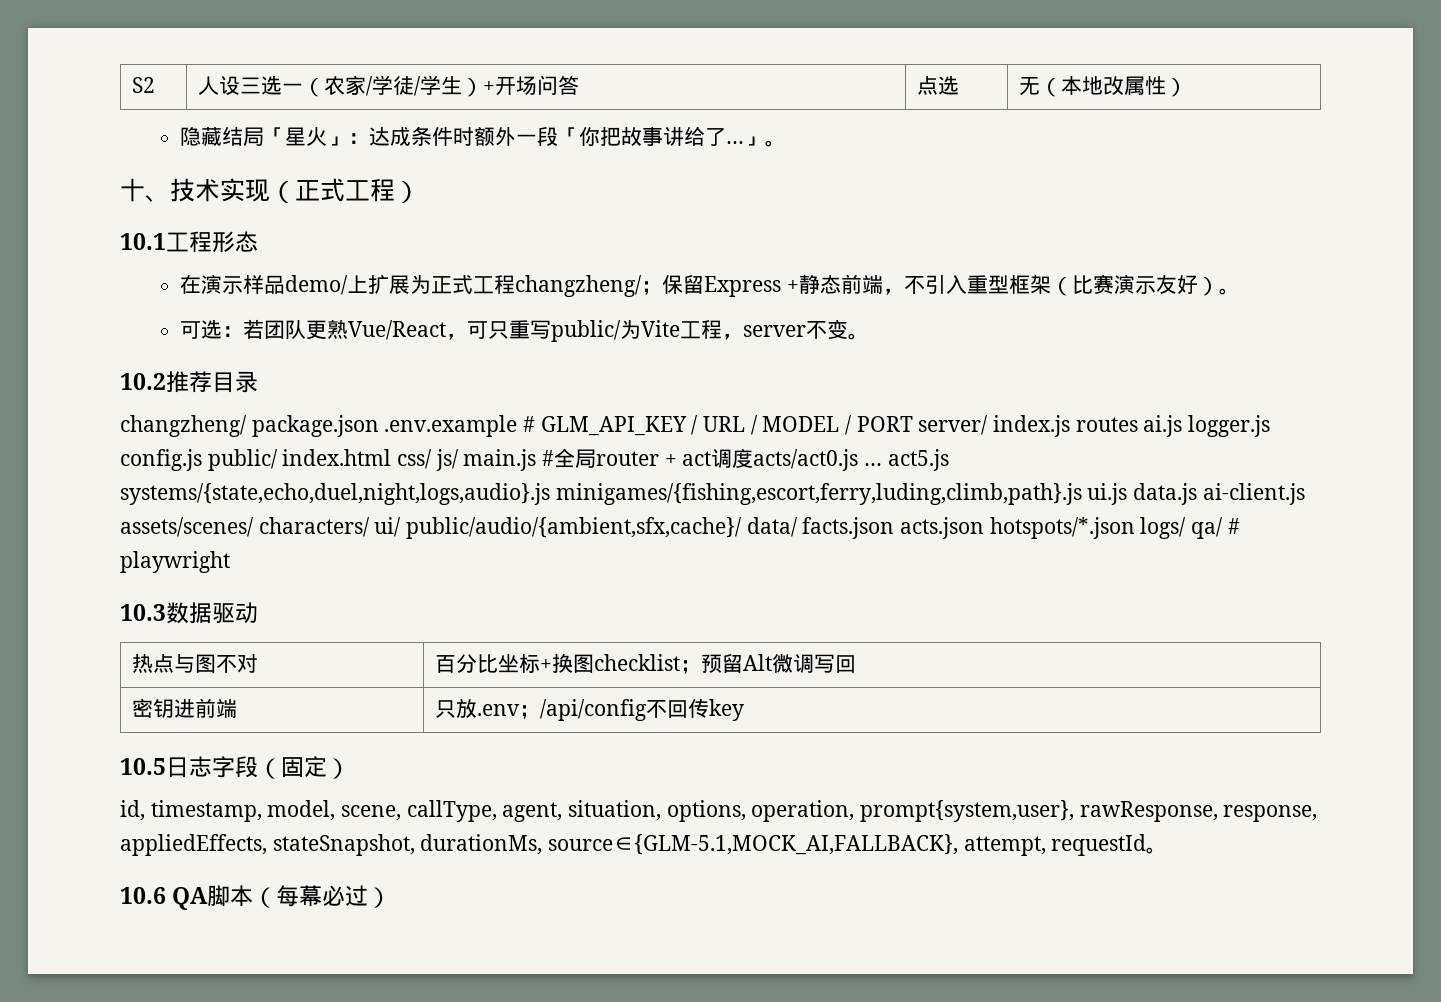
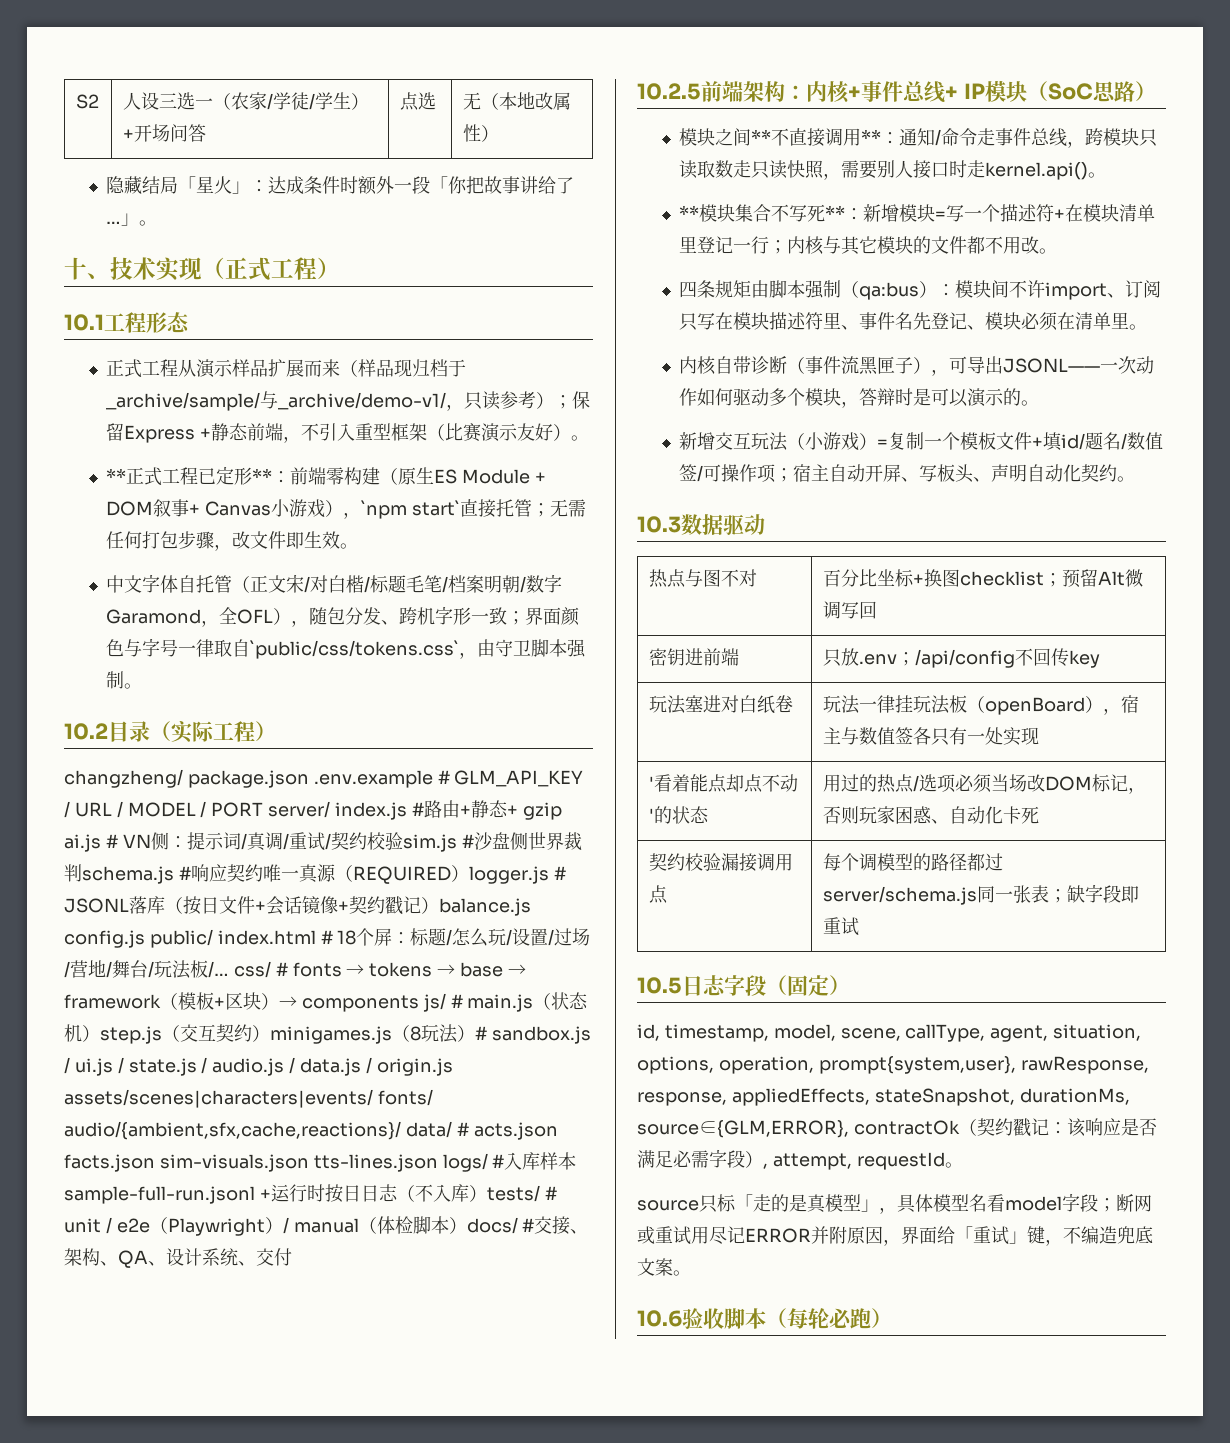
[180,274,643,297] 在演示样品demo/上扩展为正式工程changzheng/ -> [106,359,467,378] [106,391,555,411] 正式工程从演示样品扩展而来（样品现归档于_archive/sample/与_archive/demo-v1/，只读参考）
[180,319,849,342] 可选：若团队更熟Vue/React，可只重写public/为Vite工程，server不变 -> [106,466,546,486] [106,499,586,519] [106,531,359,551] [106,574,563,593] [106,606,581,627] [106,638,587,659] [106,671,125,689] **正式工程已定形**：前端零构建（原生ES Module + DOM叙事+ Canvas小游戏），`npm start`直接托管；无需任何打包步骤，改文件即生效。 // 中文字体自托管（正文宋/对白楷/标题毛笔/档案明朝/数字Garamond，全OFL），随包分发、跨机字形一致；界面颜色与字号一律取自`public/css/tokens.css`，由守卫脚本强制
[166,371,212,393] 推荐 -> (108, 731) none
(258, 382) none -> [150,721,276,743] （实际工程）
[1075,415,1271,437] [120,448,949,471] [120,483,1305,505] [120,517,1240,539] [120,551,230,573] routes ai.js logger.js config.js public/ index.html css/ js/ main.js #全局router + act调度acts/act0.js … act5.js systems/{state,echo,duel,night,logs,audio}.js minigames/{fishing,escort,ferry,luding,climb,path}.js ui.js data.js ai-client.js assets/scenes/ characters/ ui/ public/audio/{ambient,sfx,cache}/ data/ facts.json acts.json hotspots/*.json logs/ qa/ # playwright -> [411,800,562,820] [64,832,582,852] [64,864,566,884] [64,896,531,916] [64,928,591,948] [64,960,526,979] [64,992,589,1012] [64,1024,591,1044] [64,1057,453,1076] [64,1089,433,1108] [64,1121,558,1140] [64,1152,577,1172] [64,1184,557,1204] [64,1216,589,1236] [64,1248,292,1268] [637,81,1156,104] [679,128,1158,148] [679,160,1107,180] [679,204,1156,222] [679,236,1058,255] [679,280,1162,300] [679,312,1148,331] [679,356,1155,376] [679,388,1040,408] [679,432,1164,451] [679,464,1136,483] #路由+静态+ gzip ai.js # VN侧：提示词/真调/重试/契约校验sim.js #沙盘侧世界裁判schema.js #响应契约唯一真源（REQUIRED）logger.js # JSONL落库（按日文件+会话镜像+契约戳记）balance.js config.js public/ index.html # 18个屏：标题/怎么玩/设置/过场/营地/舞台/玩法板/… css/ # fonts → tokens → base → framework（模板+区块）→ components js/ # main.js（状态机）step.js（交互契约）minigames.js（8玩法）# sandbox.js / ui.js / state.js / audio.js / data.js / origin.js assets/scenes|characters|events/ fonts/ audio/{ambient,sfx,cache,reactions}/ data/ # acts.json facts.json sim-visuals.json tts-lines.json logs/ #入库样本sample-full-run.jsonl +运行时按日日志（不入库）tests/ # unit / e2e（Playwright）/ manual（体检脚本）docs/ #交接、架构、QA、设计系统、交付 // 10.2.5前端架构：内核+事件总线+ IP模块（SoC思路） // 模块之间**不直接调用**：通知/命令走事件总线，跨模块只读取数走只读快照，需要别人接口时走kernel.api()。 // **模块集合不写死**：新增模块=写一个描述符+在模块清单里登记一行；内核与其它模块的文件都不用改。 // 四条规矩由脚本强制（qa:bus）：模块间不许import、订阅只写在模块描述符里、事件名先登记、模块必须在清单里。 // 内核自带诊断（事件流黑匣子），可导出JSONL——一次动作如何驱动多个模块，答辩时是可以演示的。 // 新增交互玩法（小游戏）=复制一个模板文件+填id/题名/数值签/可操作项；宿主自动开屏、写板头、声明自动化契约。
(745, 710) none -> [648,695,793,714] [822,695,1139,715] [822,727,1039,746] [648,774,798,793] [648,806,709,824] [822,774,1146,794] [822,806,1039,824] [648,853,793,872] [648,885,668,904] [822,853,1003,871] [822,884,1139,905] [822,917,859,936] // 玩法塞进对白纸卷 | 玩法一律挂玩法板（openBoard），宿主与数值签各只有一处实现 // '看着能点却点不动'的状态 | 用过的热点/选项必须当场改DOM标记，否则玩家困惑、自动化卡死 // 契约校验漏接调用点 | 每个调模型的路径都过server/schema.js同一张表；缺字段即重试
[548,834,1147,856] source∈{GLM-5.1,MOCK_AI,FALLBACK}, attempt, requestId -> [637,1118,1157,1138] [637,1149,963,1170] [637,1193,1152,1214] [637,1226,1153,1246] [637,1258,673,1276] source∈{GLM,ERROR}, contractOk（契约戳记：该响应是否满足必需字段）, attempt, requestId。 // source只标「走的是真模型」，具体模型名看model字段；断网或重试用尽记ERROR并附原因，界面给「重试」键，不编造兜底文案
[172,887,209,910] QA -> [682,1308,724,1329] 验收
[299,885,369,907] 幕必过 -> [808,1308,871,1329] 轮必跑

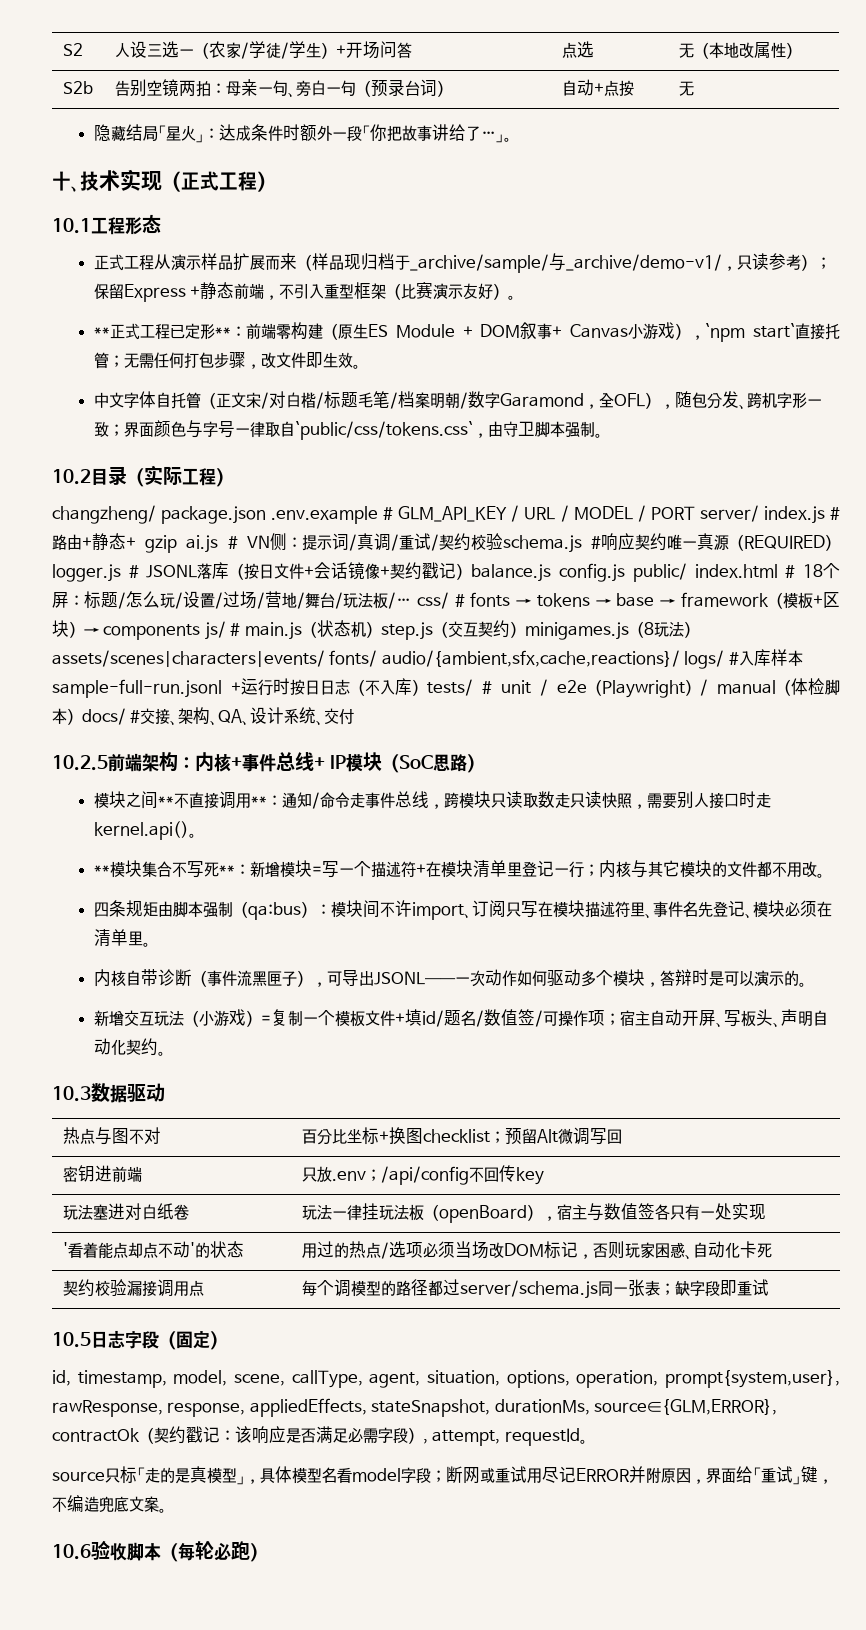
(499, 133) none -> [62,81,93,94] [114,79,452,98] [561,79,634,96] [678,81,694,96] // S2b | 告别空镜两拍：母亲一句、旁白一句（预录台词） | 自动+点按 | 无
[402,832,582,852] [64,864,82,882] sim.js #沙盘侧世界裁判 -> (503, 541) none
[475,1026,591,1044] [64,1057,453,1076] [64,1089,433,1108] [64,1121,558,1140] [64,1154,438,1172] # sandbox.js / ui.js / state.js / audio.js / data.js / origin.js assets/scenes|characters|events/ fonts/ audio/{ambient,sfx,cache,reactions}/ data/ # acts.json facts.json sim-visuals.json tts-lines.json -> [52,650,680,667] assets/scenes|characters|events/ fonts/ audio/{ambient,sfx,cache,reactions}/

